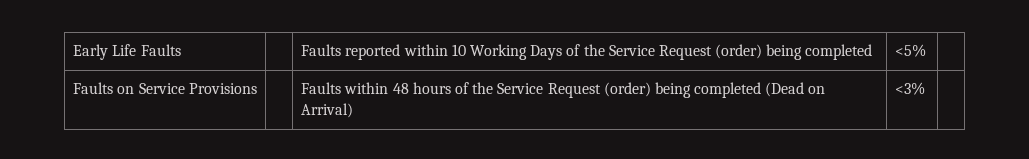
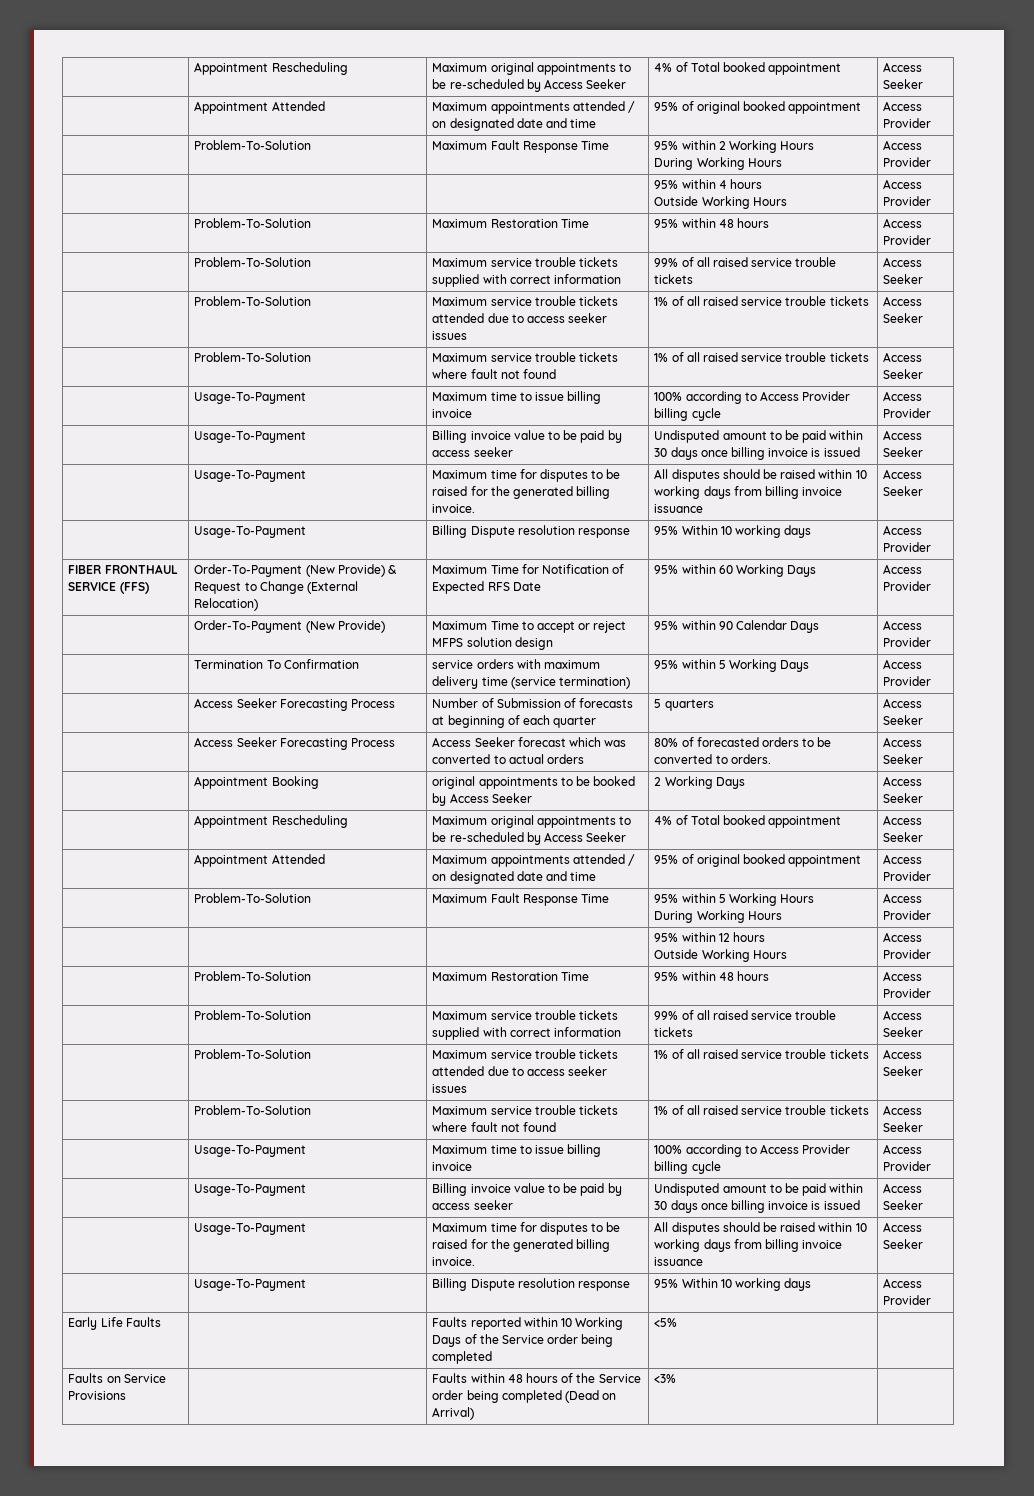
(73, 52) none -> [194,62,348,75] [432,62,632,75] [432,79,627,92] [654,62,842,75] [883,62,923,72] [883,79,924,89] [194,101,325,114] [432,101,636,114] [432,118,597,131] [654,101,862,114] [883,101,923,111] [883,118,932,128] [194,140,312,150] [432,140,610,153] [654,140,815,153] [654,157,782,170] [883,140,923,150] [883,157,932,167] [654,179,763,189] [654,196,787,209] [883,179,923,189] [883,196,932,206] [194,218,312,228] [432,219,589,228] [654,218,770,228] [883,218,923,228] [883,235,932,245] [194,257,312,267] [432,257,619,267] [432,274,622,287] [654,257,837,267] [654,274,694,284] [883,257,923,267] [883,274,924,284] [194,296,312,306] [432,296,619,306] [432,313,608,323] [432,331,468,340] [654,296,869,306] [883,296,923,306] [883,313,924,323] [194,352,312,362] [432,352,619,362] [432,369,557,379] [654,352,869,362] [883,352,923,362] [883,369,924,379] [194,392,307,404] [432,391,602,404] [432,409,473,418] [654,391,851,404] [654,408,721,421] [883,391,923,401] [883,408,932,418] [194,431,307,443] [432,430,622,443] [432,447,513,457] [654,430,864,443] [654,447,860,460] [883,430,923,440] [883,447,924,457] [194,470,307,482] [432,469,621,482] [432,486,611,499] [432,504,476,513] [654,469,867,482] [654,486,843,499] [654,504,704,513] [883,469,923,479] [883,486,924,496] [194,526,307,538] [432,525,631,538] [654,525,812,538] [883,525,923,535] [883,542,932,552] [68,564,178,574] [68,582,149,594] [194,564,398,577] [194,581,359,594] [194,598,259,611] [432,564,625,574] [432,581,541,594] [654,564,817,577] [883,564,923,574] [883,581,932,591] [194,620,385,633] [432,621,627,633] [432,637,553,650] [654,620,820,633] [883,620,923,630] [883,637,932,647] [194,659,359,669] [432,659,601,669] [432,676,631,689] [654,659,810,672] [883,659,923,669] [883,676,932,686] [194,698,396,711] [432,698,634,708] [432,715,597,728] [654,699,714,711] [883,698,923,708] [883,715,924,725] [194,737,396,750] [432,737,627,747] [432,754,585,764] [654,737,832,747] [654,754,771,764] [883,737,923,747] [883,754,924,764] [194,776,319,789] [432,776,636,789] [432,793,532,806] [654,776,745,789] [883,776,923,786] [883,793,924,803] [194,815,348,828] [432,815,632,828] [432,832,627,845] [654,815,842,828] [883,815,923,825] [883,832,924,842] [194,854,325,867] [432,854,636,867] [432,871,597,884] [654,854,862,867] [883,854,923,864] [883,871,932,881] [194,893,312,903] [432,893,610,906] [654,893,815,906] [654,910,782,923] [883,893,923,903] [883,910,932,920] [654,932,766,942] [654,949,787,962] [883,932,923,942] [883,949,932,959] [194,971,312,981] [432,972,589,981] [654,971,770,981] [883,971,923,981] [883,988,932,998] [194,1010,312,1020] [432,1010,619,1020] [432,1027,622,1040] [654,1010,837,1020] [654,1027,694,1037] [883,1010,923,1020] [883,1027,924,1037] [194,1049,312,1059] [432,1049,619,1059] [432,1066,608,1076] [432,1084,468,1093] [654,1049,869,1059] [883,1049,923,1059] [883,1066,924,1076] [194,1105,312,1115] [432,1105,619,1115] [432,1122,557,1132] [654,1105,869,1115] [883,1105,923,1115] [883,1122,924,1132] [194,1145,307,1157] [432,1144,602,1157] [432,1162,473,1171] [654,1144,851,1157] [654,1161,721,1174] [883,1144,923,1154] [883,1161,932,1171] [194,1184,307,1196] [432,1183,622,1196] [432,1200,513,1210] [654,1183,864,1196] [654,1200,860,1213] [883,1183,923,1193] [883,1200,924,1210] [194,1223,307,1235] [432,1222,621,1235] [432,1239,611,1252] [432,1257,476,1266] [654,1222,867,1235] [654,1239,843,1252] [654,1257,704,1266] [883,1222,923,1232] [883,1239,924,1249] [194,1279,307,1291] [432,1278,631,1291] [654,1278,812,1291] [883,1278,923,1288] [883,1295,932,1305] | Appointment Rescheduling | Maximum original appointments to be re-scheduled by Access Seeker | 4% of Total booked appointment | Access Seeker // | Appointment Attended | Maximum appointments attended / on designated date and time | 95% of original booked appointment | Access Provider // | Problem-To-Solution | Maximum Fault Response Time | 95% within 2 Working Hours // During Working Hours | Access Provider // | | | 95% within 4 hours // Outside Working Hours | Access Provider // | Problem-To-Solution | Maximum Restoration Time | 95% within 48 hours | Access Provider // | Problem-To-Solution | Maximum service trouble tickets supplied with correct information | 99% of all raised service trouble tickets | Access Seeker // | Problem-To-Solution | Maximum service trouble tickets attended due to access seeker issues | 1% of all raised service trouble tickets | Access Seeker // | Problem-To-Solution | Maximum service trouble tickets where fault not found | 1% of all raised service trouble tickets | Access Seeker // | Usage-To-Payment | Maximum time to issue billing invoice | 100% according to Access Provider billing cycle | Access Provider // | Usage-To-Payment | Billing invoice value to be paid by access seeker | Undisputed amount to be paid within 30 days once billing invoice is issued | Access Seeker // | Usage-To-Payment | Maximum time for disputes to be raised for the generated billing invoice. | All disputes should be raised within 10 working days from billing invoice issuance | Access Seeker // | Usage-To-Payment | Billing Dispute resolution response | 95% Within 10 working days | Access Provider // FIBER FRONTHAUL SERVICE (FFS) | Order-To-Payment (New Provide) & Request to Change (External Relocation) | Maximum Time for Notification of Expected RFS Date | 95% within 60 Working Days | Access Provider // | Order-To-Payment (New Provide) | Maximum Time to accept or reject MFPS solution design | 95% within 90 Calendar Days | Access Provider // | Termination To Confirmation | service orders with maximum delivery time (service termination) | 95% within 5 Working Days | Access Provider // | Access Seeker Forecasting Process | Number of Submission of forecasts at beginning of each quarter | 5 quarters | Access Seeker // | Access Seeker Forecasting Process | Access Seeker forecast which was converted to actual orders | 80% of forecasted orders to be converted to orders. | Access Seeker // | Appointment Booking | original appointments to be booked by Access Seeker | 2 Working Days | Access Seeker // | Appointment Rescheduling | Maximum original appointments to be re-scheduled by Access Seeker | 4% of Total booked appointment | Access Seeker // | Appointment Attended | Maximum appointments attended / on designated date and time | 95% of original booked appointment | Access Provider // | Problem-To-Solution | Maximum Fault Response Time | 95% within 5 Working Hours // During Working Hours | Access Provider // | | | 95% within 12 hours // Outside Working Hours | Access Provider // | Problem-To-Solution | Maximum Restoration Time | 95% within 48 hours | Access Provider // | Problem-To-Solution | Maximum service trouble tickets supplied with correct information | 99% of all raised service trouble tickets | Access Seeker // | Problem-To-Solution | Maximum service trouble tickets attended due to access seeker issues | 1% of all raised service trouble tickets | Access Seeker // | Problem-To-Solution | Maximum service trouble tickets where fault not found | 1% of all raised service trouble tickets | Access Seeker // | Usage-To-Payment | Maximum time to issue billing invoice | 100% according to Access Provider billing cycle | Access Provider // | Usage-To-Payment | Billing invoice value to be paid by access seeker | Undisputed amount to be paid within 30 days once billing invoice is issued | Access Seeker // | Usage-To-Payment | Maximum time for disputes to be raised for the generated billing invoice. | All disputes should be raised within 10 working days from billing invoice issuance | Access Seeker // | Usage-To-Payment | Billing Dispute resolution response | 95% Within 10 working days | Access Provider //
[658,44,763,60] Request (order) -> [547,1334,579,1344] order
[547,82,651,98] Request (order) -> [432,1390,464,1400] order

